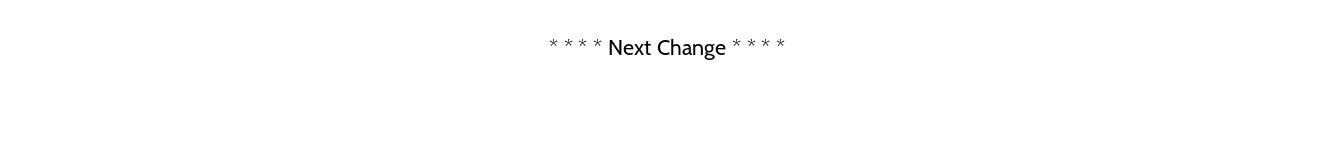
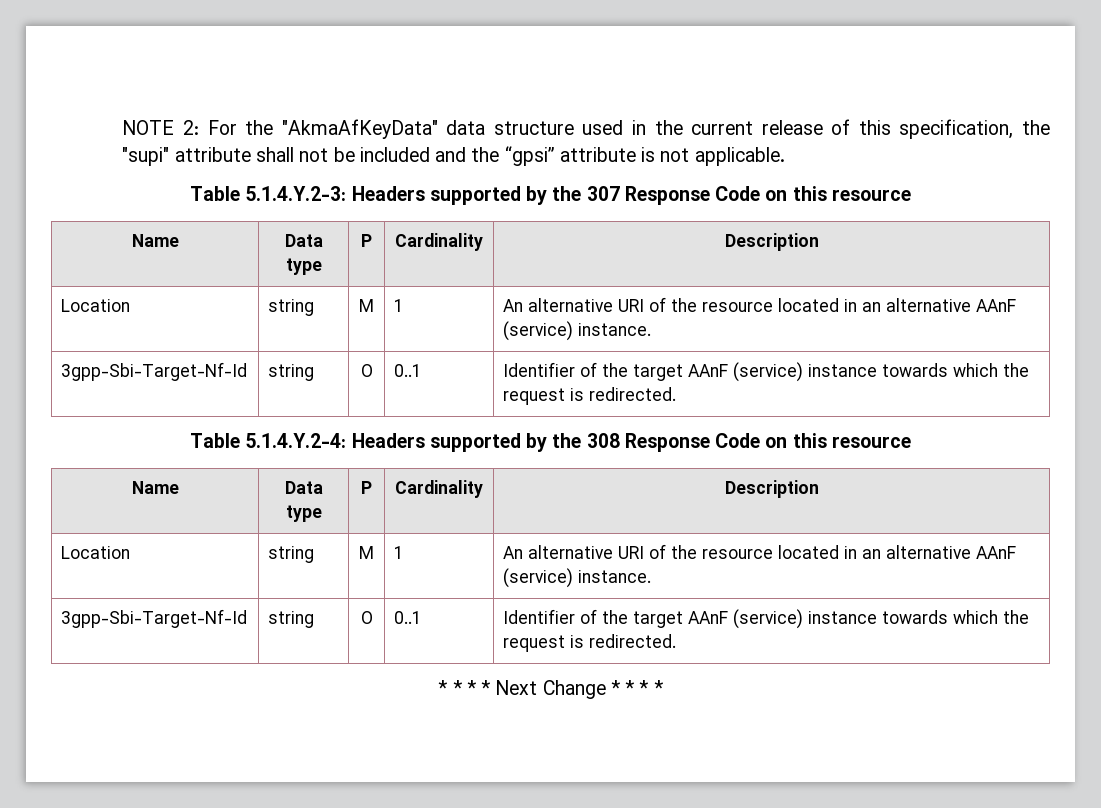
(548, 47) none -> [122,119,1050,139] [122,146,785,166] [190,186,911,205] [131,234,179,247] [284,234,323,247] [285,258,322,275] [361,234,372,247] [395,233,483,251] [724,233,819,251] [61,299,131,312] [268,299,315,316] [359,299,374,312] [394,299,405,312] [503,297,1017,312] [503,321,652,341] [61,362,248,381] [268,364,315,381] [360,364,373,377] [394,364,423,377] [503,362,1030,382] [503,387,677,405] [190,433,911,452] [131,481,179,494] [284,481,323,494] [285,505,322,522] [361,481,372,494] [395,480,483,498] [724,480,819,498] [61,546,131,559] [268,546,315,563] [359,546,374,559] [394,546,405,559] [503,544,1017,559] [503,568,652,588] [61,609,248,628] [268,611,315,628] [360,611,373,624] [394,611,423,624] [503,609,1030,629] [503,634,677,652] NOTE 2: For the "AkmaAfKeyData" data structure used in the current release of this specification, the "supi" attribute shall not be included and the “gpsi” attribute is not applicable. // Table 5.1.4.Y.2-3: Headers supported by the 307 Response Code on this resource // Name | Data type | P | Cardinality | Description // Location | string | M | 1 | An alternative URI of the resource located in an alternative AAnF (service) instance. // 3gpp-Sbi-Target-Nf-Id | string | O | 0..1 | Identifier of the target AAnF (service) instance towards which the request is redirected. // Table 5.1.4.Y.2-4: Headers supported by the 308 Response Code on this resource // Name | Data type | P | Cardinality | Description // Location | string | M | 1 | An alternative URI of the resource located in an alternative AAnF (service) instance. // 3gpp-Sbi-Target-Nf-Id | string | O | 0..1 | Identifier of the target AAnF (service) instance towards which the request is redirected. //

